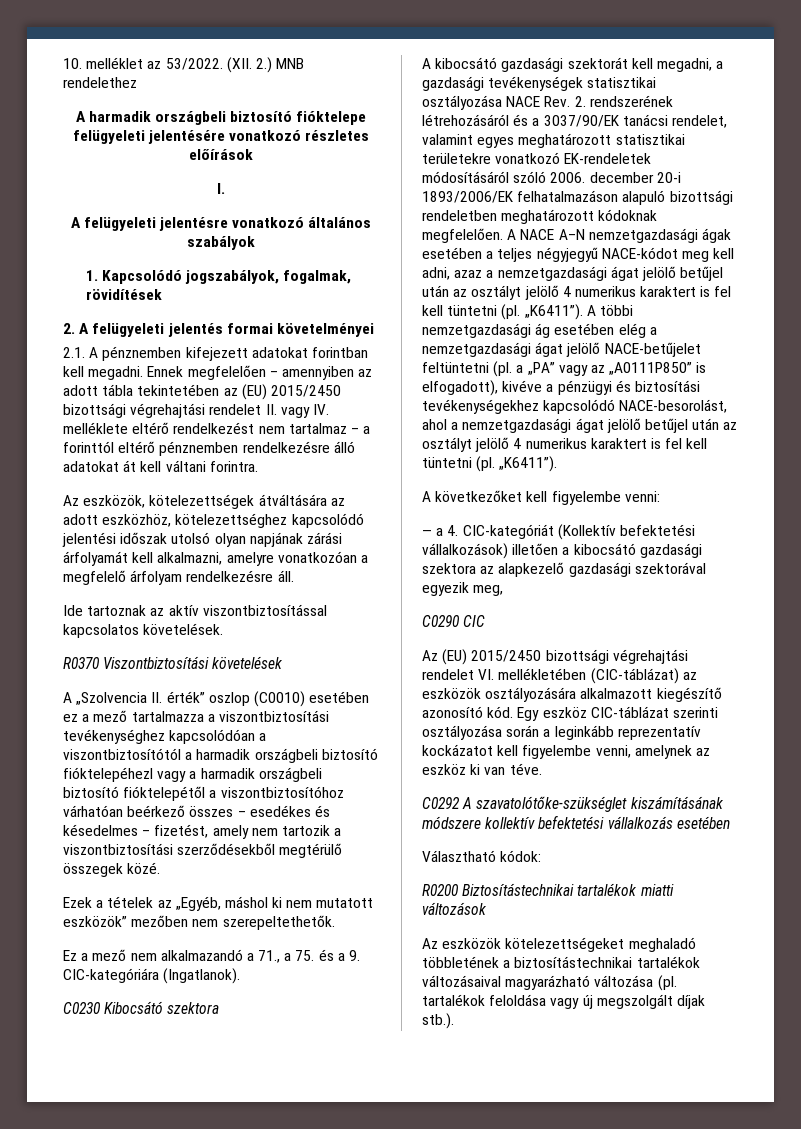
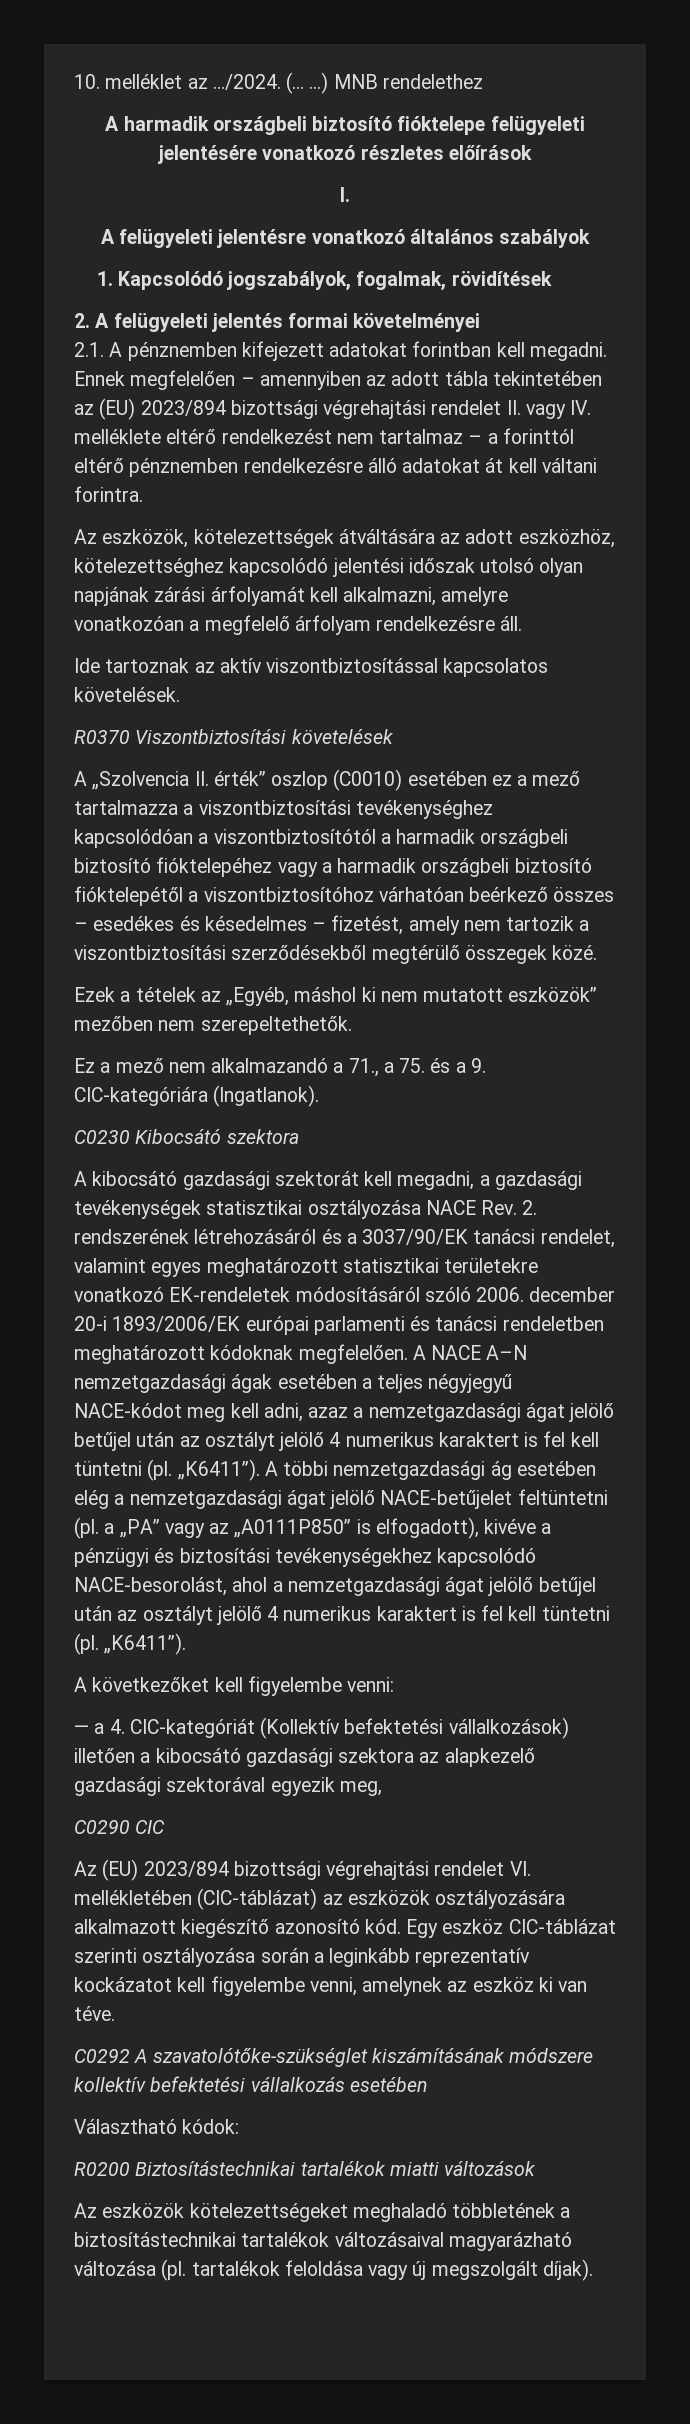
[165,57,272,73] 53/2022. (XII. 2.) -> [212,72,329,94] …/2024. (... ...)
[270,385,341,397] 2015/2450 -> [140,400,226,416] 2023/894
[63,767,153,782] fióktelepéhezl -> [156,857,273,877] fióktelepéhez
[517,190,733,205] felhatalmazáson alapuló bizottsági -> [245,1316,498,1335] európai parlamenti és tanácsi
[471,650,542,662] 2015/2450 -> [143,1861,229,1877] 2023/894
[676,995,705,1009] [422,1013,454,1029] díjak stb.). -> [542,2259,593,2281] díjak).

